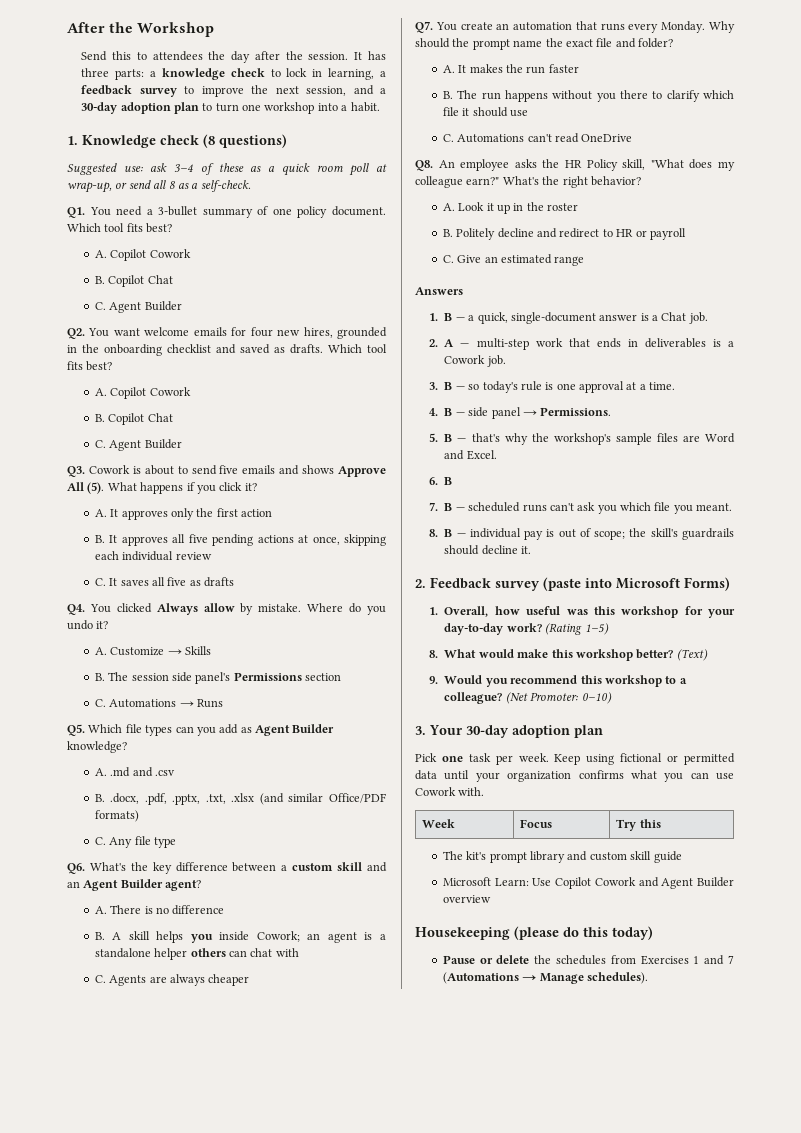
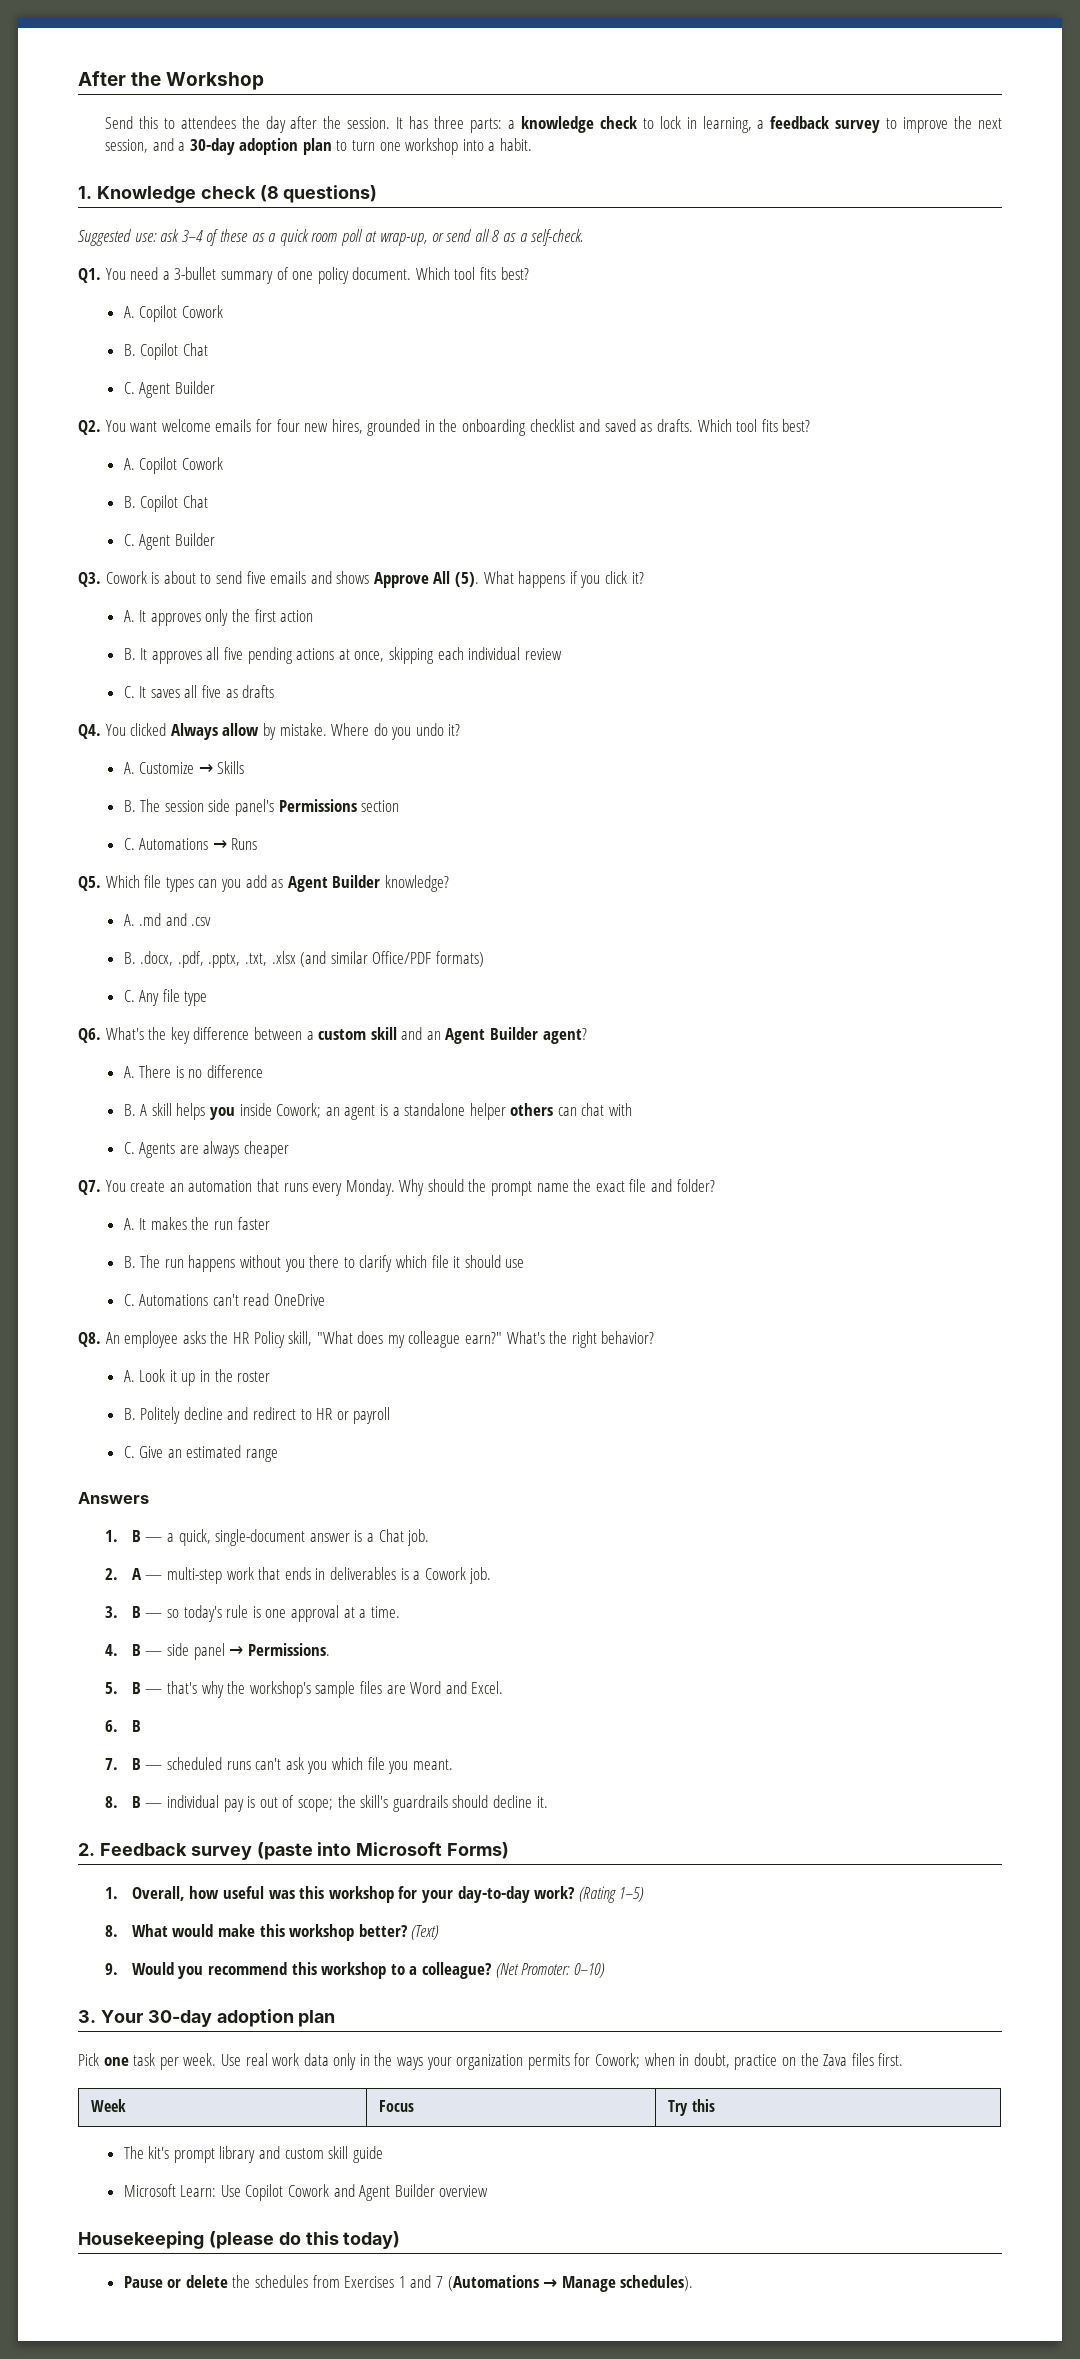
[554,753,735,765] [415,770,734,782] [415,787,485,796] Keep using fictional or permitted data until your organization confirms what you can use Cowork with. -> [220,2053,904,2070] Use real work data only in the ways your organization permits for Cowork; when in doubt, practice on the Zava files first.

